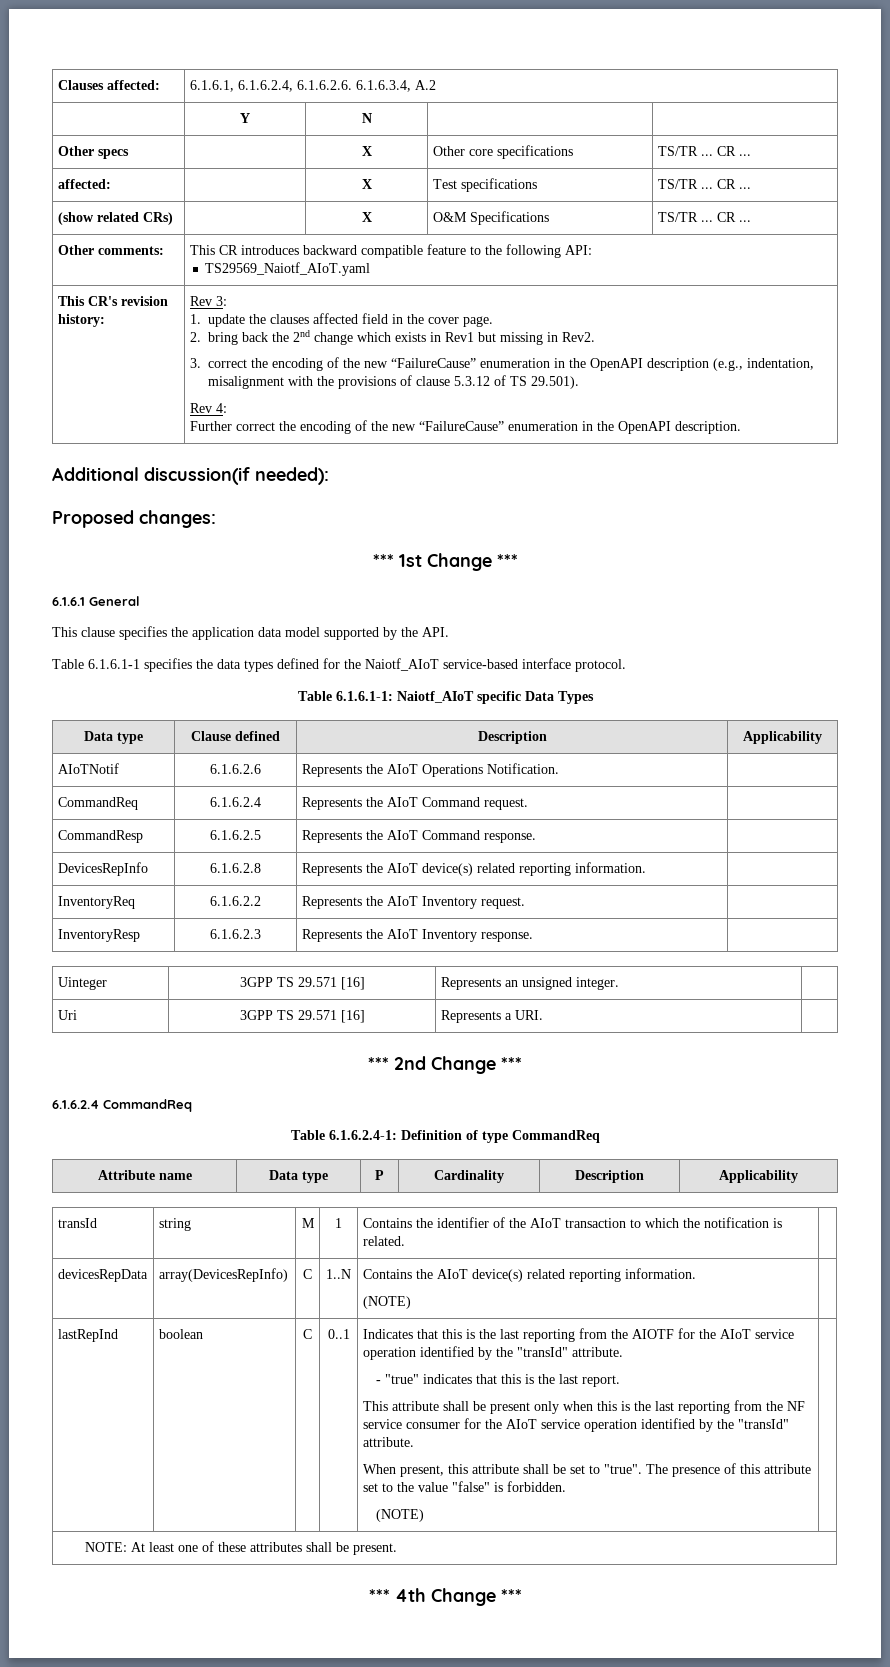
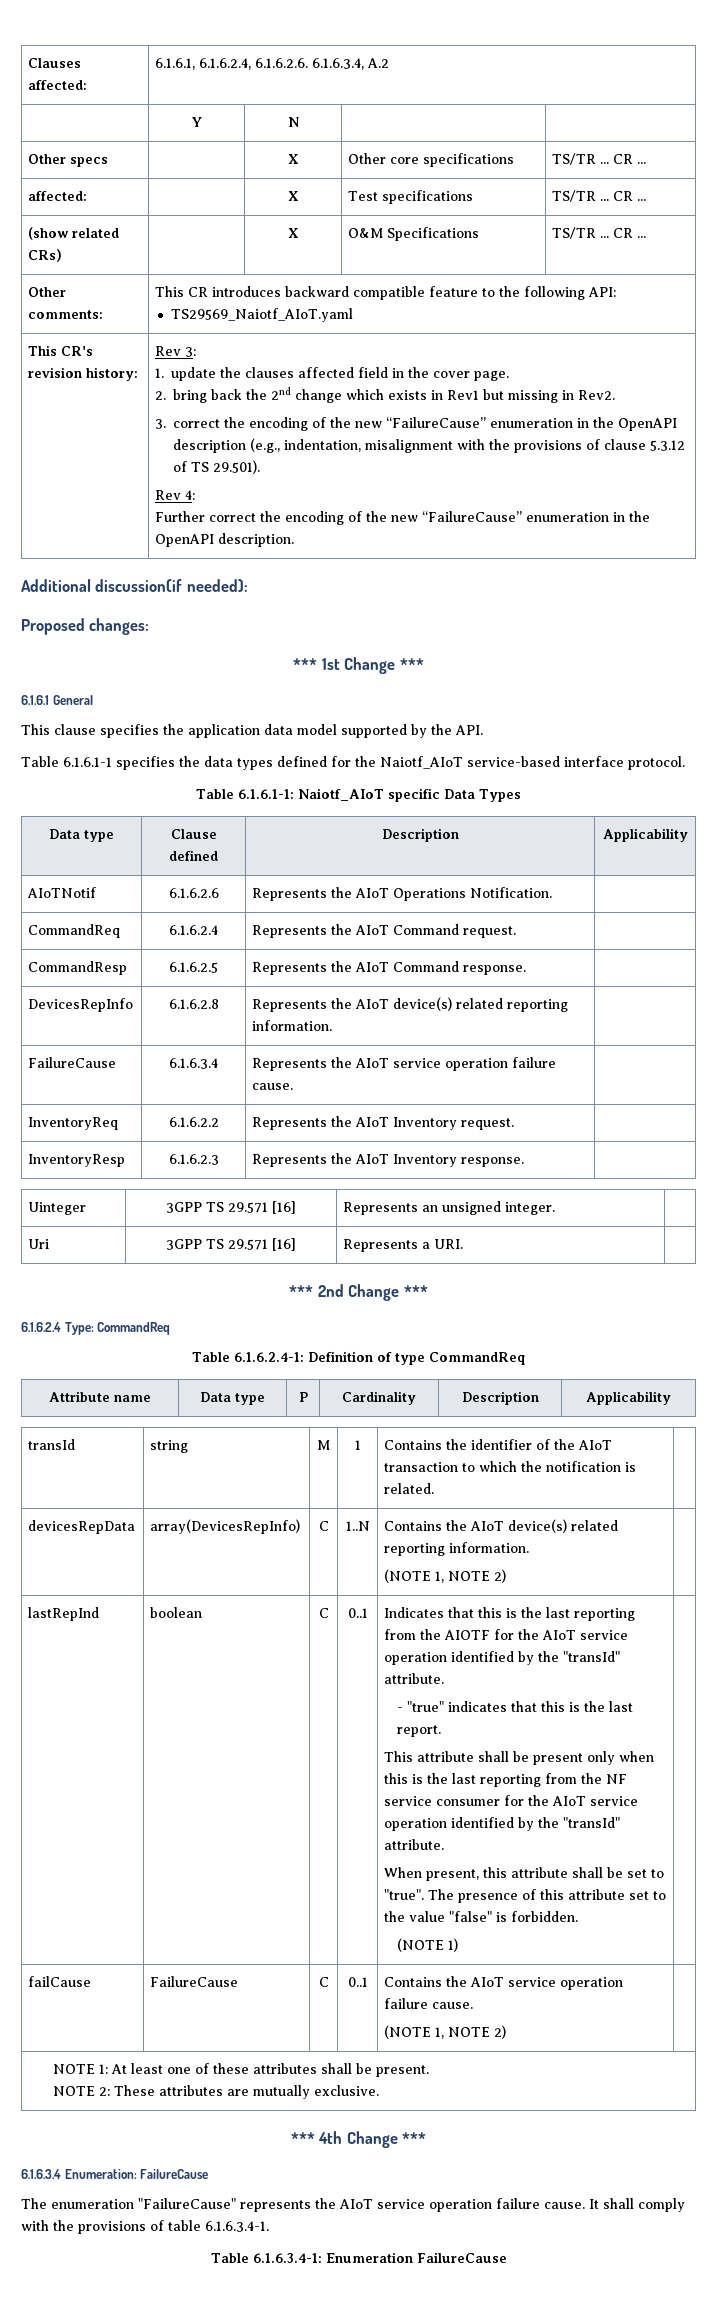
(646, 867) none -> [28,1057,117,1068] [169,1058,218,1069] [252,1057,557,1071] [252,1083,294,1090] // FailureCause | 6.1.6.3.4 | Represents the AIoT service operation failure cause. |
(99, 1104) none -> [64,1322,94,1335] Type:
[362,1296,411,1309] (NOTE) -> [384,1569,507,1583] (NOTE 1, NOTE 2)
[376,1509,425,1522] [85,1542,128,1552] (NOTE) | // NOTE: -> [396,1938,458,1952] [28,1976,92,1987] [150,1976,239,1987] [318,1977,329,1987] [347,1977,368,1987] [384,1976,624,1990] [384,1998,474,2009] [384,2025,507,2039] [53,2064,109,2074] (NOTE 1) | // failCause | FailureCause | C | 0..1 | Contains the AIoT service operation failure cause. // (NOTE 1, NOTE 2) | // NOTE 1:
[368,1588,522,1606] // *** 4th Change *** -> [53,2085,380,2099] [290,2131,427,2148] [21,2169,209,2179] [21,2198,685,2212] [21,2220,269,2234] [210,2252,507,2263] // NOTE 2: These attributes are mutually exclusive. // *** 4th Change *** // 6.1.6.3.4 Enumeration: FailureCause // The enumeration "FailureCause" represents the AIoT service operation failure cause. It shall comply with the provisions of table 6.1.6.3.4-1. // Table 6.1.6.3.4-1: Enumeration FailureCause

